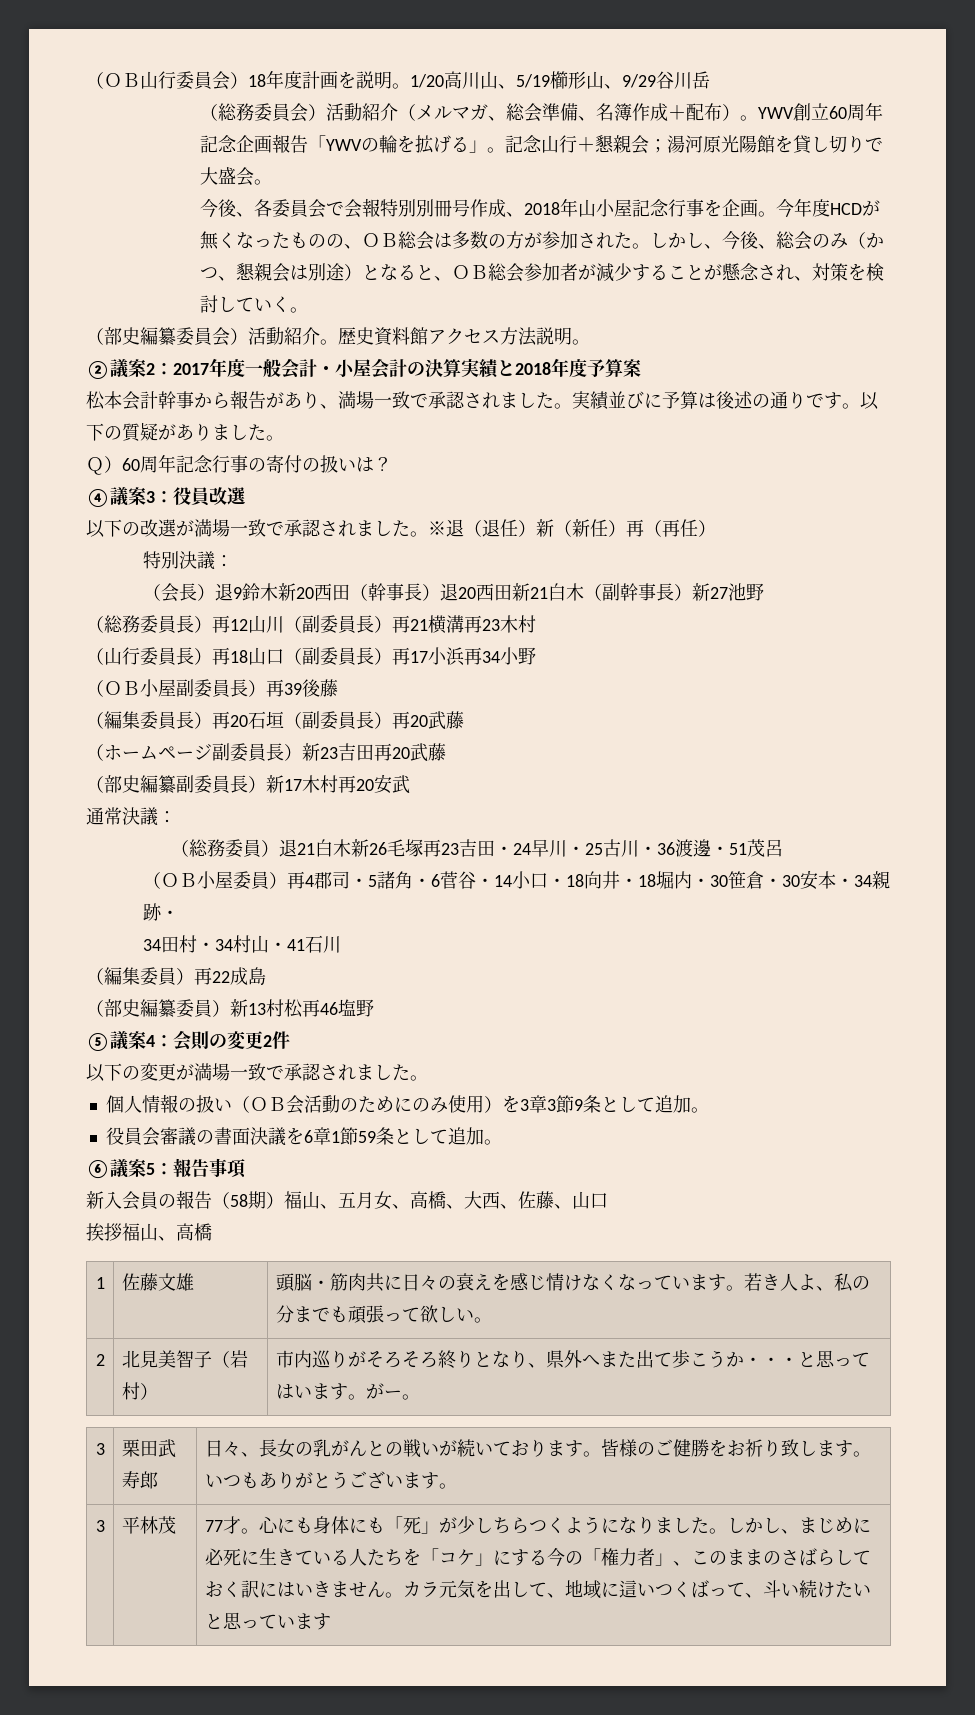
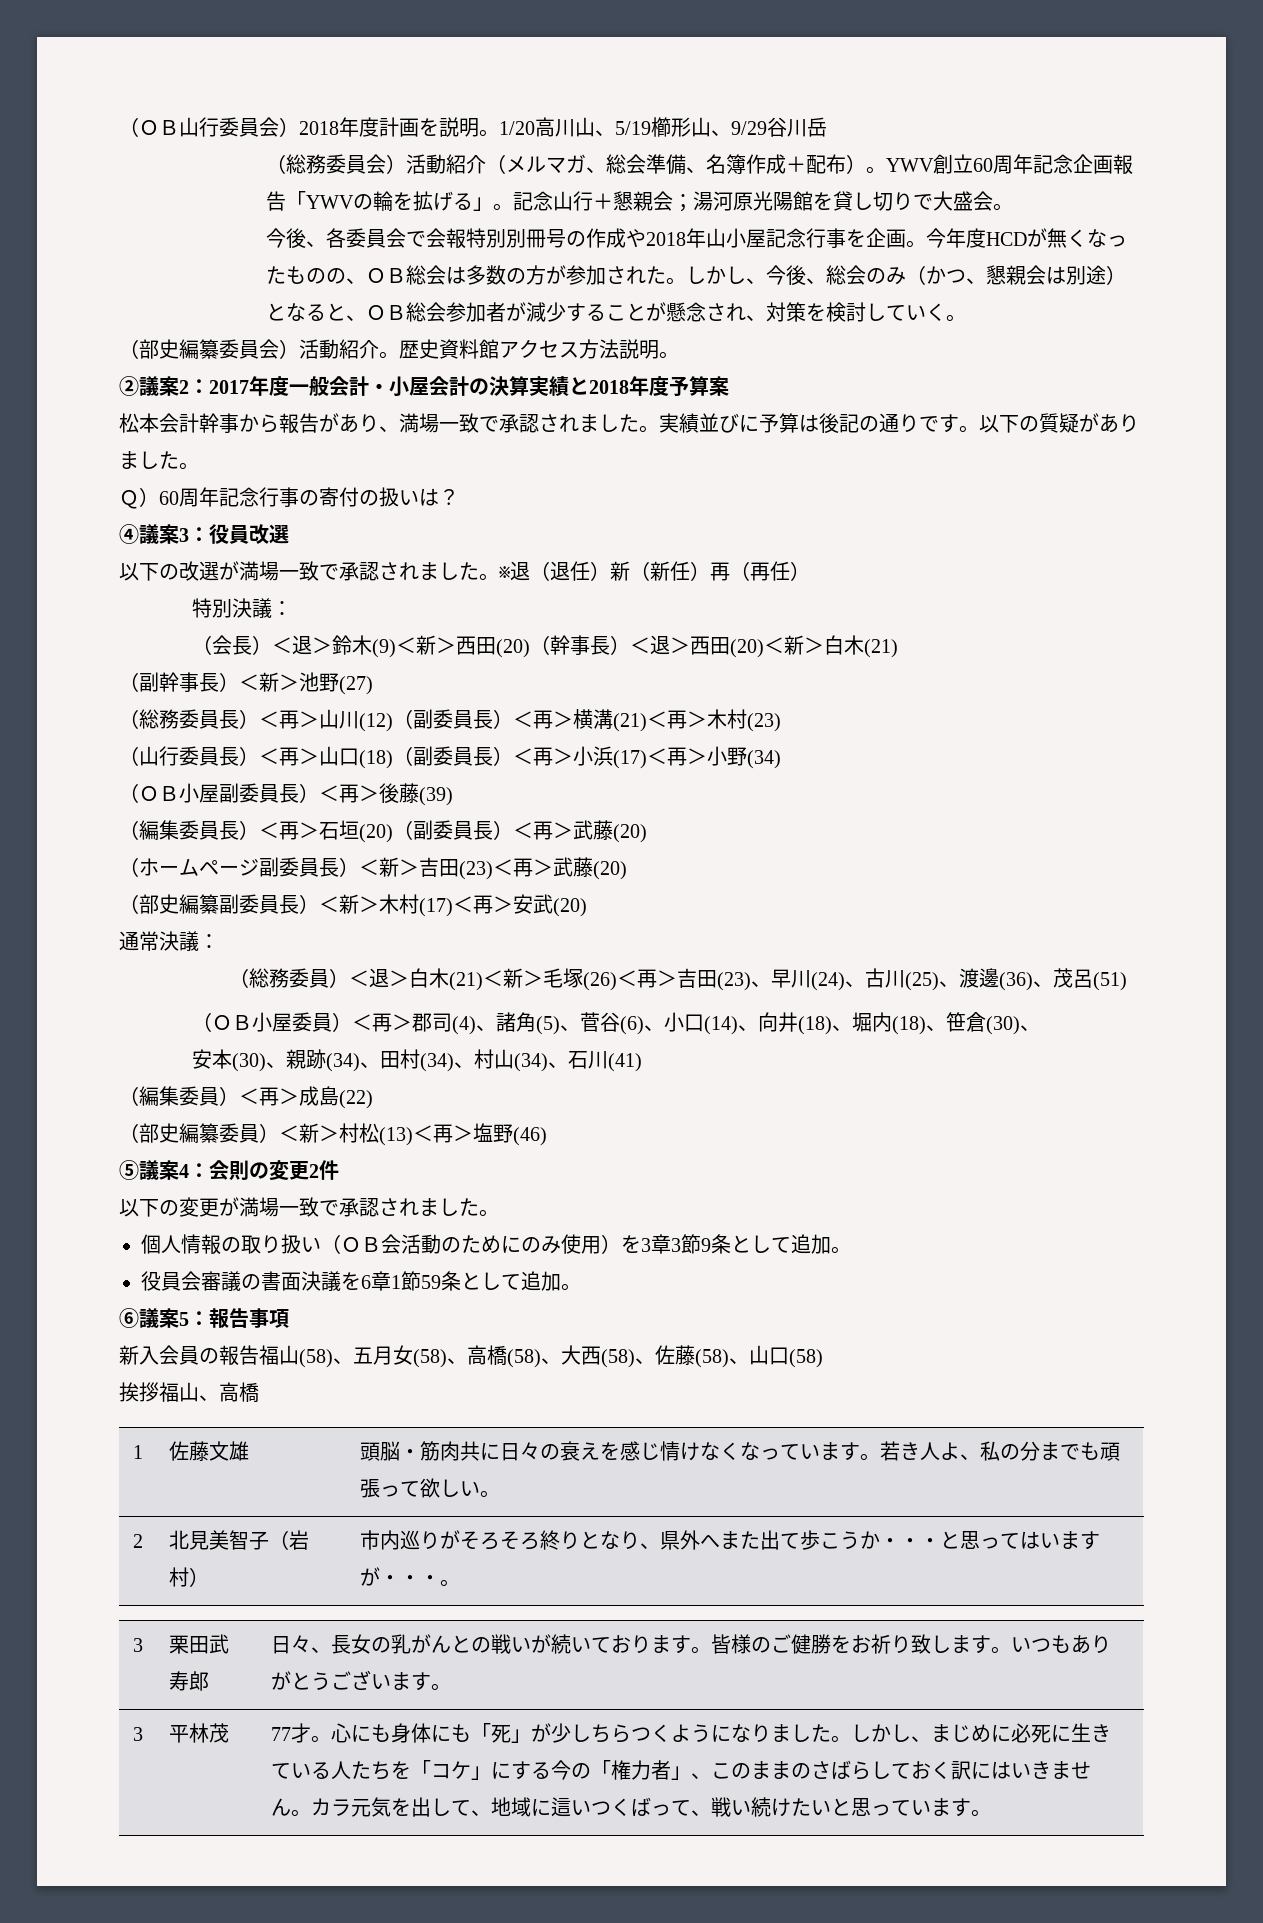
[248,74,266,87] 18 -> [299,121,339,135] 2018
[469,199,524,217] 作成、 -> [565,228,646,248] の作成や
[734,391,753,409] 述 -> [839,414,859,433] 記
[214,583,584,601] 退9鈴木新20西田（幹事長）退20西田新21白木 -> [272,635,899,658] ＜退＞鈴木(9)＜新＞西田(20)（幹事長）＜退＞西田(20)＜新＞白木(21) //
[691,583,728,601] 新27 -> [239,672,299,692] ＜新＞
(764, 592) none -> [339,676,373,695] (27)
[212,615,536,634] 再12山川（副委員長）再21横溝再23木村 -> [259,709,781,732] ＜再＞山川(12)（副委員長）＜再＞横溝(21)＜再＞木村(23)
[212,647,500,666] 再18山口（副委員長）再17小浜再34 -> [259,746,707,769] ＜再＞山口(18)（副委員長）＜再＞小浜(17)＜再＞
(536, 656) none -> [747,750,781,769] (34)
[266,679,302,697] 再39 -> [319,784,379,803] ＜再＞
(338, 688) none -> [419,787,453,806] (39)
[212,711,464,730] 再20石垣（副委員長）再20武藤 -> [259,820,647,843] ＜再＞石垣(20)（副委員長）＜再＞武藤(20)
[302,743,446,762] 新23吉田再20武藤 -> [359,857,627,880] ＜新＞吉田(23)＜再＞武藤(20)
[266,775,374,793] 新17木村再20 -> [319,894,513,917] ＜新＞木村(17)＜再＞
(410, 784) none -> [553,898,587,917] (20)
[279,839,748,857] 退21白木新26毛塚再23吉田・24早川・25古川・36渡邊・51 -> [348,968,1053,991] ＜退＞白木(21)＜新＞毛塚(26)＜再＞吉田(23)、早川(24)、古川(25)、渡邊(36)、
(784, 848) none -> [1092,972,1127,991] (51)
[286,870,890,890] [142,903,179,921] [142,935,305,953] 再4郡司・5諸角・6菅谷・14小口・18向井・18堀内・30笹倉・30安本・34親跡・ // 34田村・34村山・41 -> [352,1012,1041,1035] [192,1049,569,1072] ＜再＞郡司(4)、諸角(5)、菅谷(6)、小口(14)、向井(18)、堀内(18)、笹倉(30)、 // 安本(30)、親跡(34)、田村(34)、村山(34)、
(341, 944) none -> [608,1053,643,1072] (41)
[194,967,230,985] 再22 -> [239,1087,299,1106] ＜再＞
(266, 976) none -> [339,1090,373,1109] (22)
[230,999,338,1018] 新13村松再46 -> [279,1123,473,1146] ＜新＞村松(13)＜再＞
(374, 1008) none -> [513,1127,547,1146] (46)
(196, 1105) none -> [241,1235,281,1254] 取り
[212,1191,554,1210] （58期）福山、五月女、高橋、大西、佐藤 -> [259,1345,729,1368] 福山(58)、五月女(58)、高橋(58)、大西(58)、佐藤(58)
(608, 1200) none -> [789,1349,823,1368] (58)
[347,1383,402,1400] 。がー -> [360,1567,441,1586] が・・・
[762,1580,781,1598] 斗 -> [711,1797,732,1817] 戦
(331, 1621) none -> [971,1809,992,1817] 。

